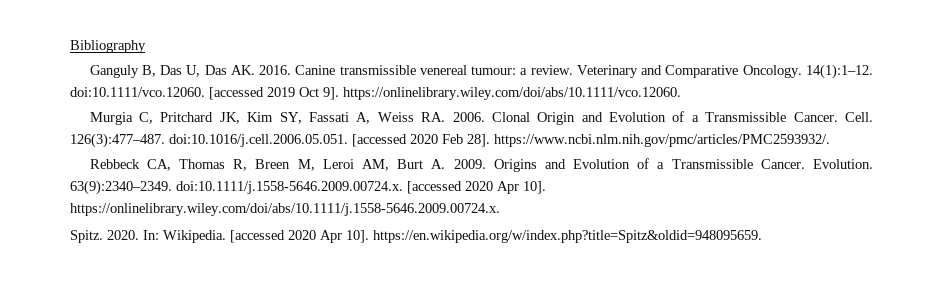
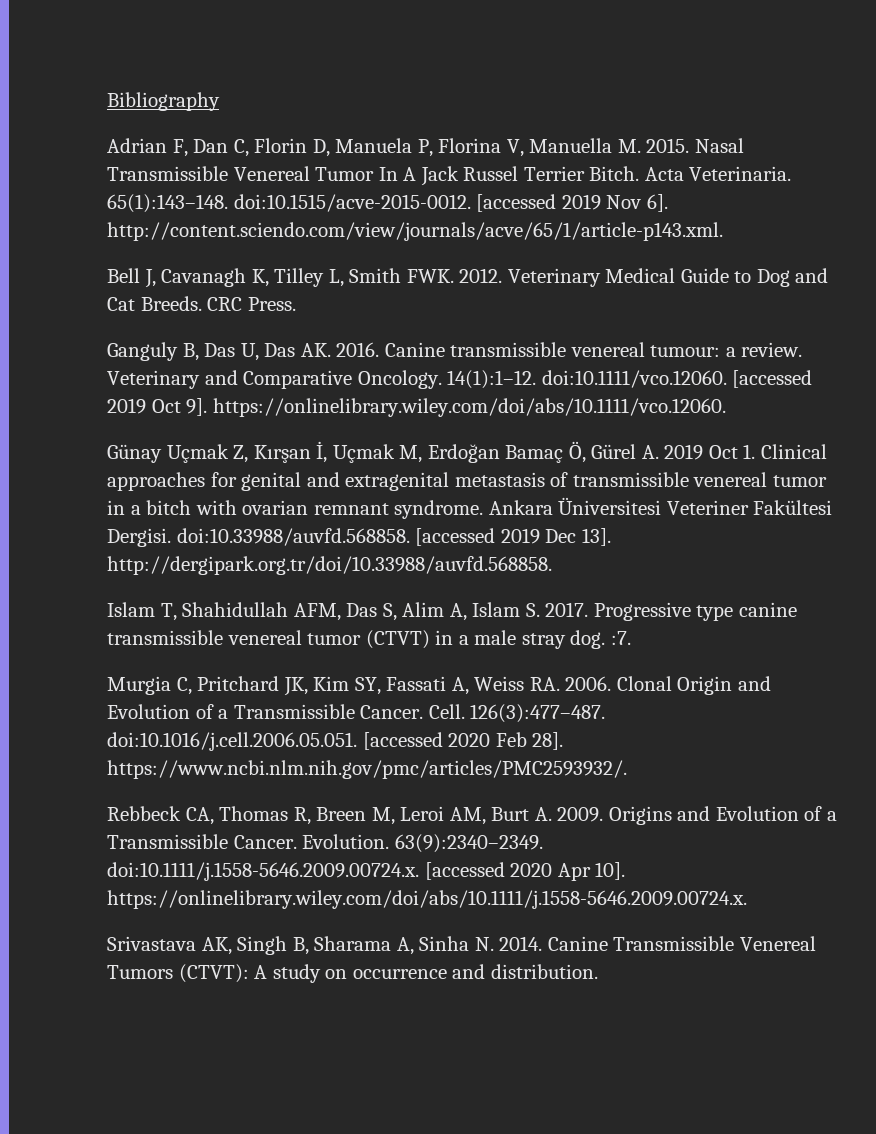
(146, 46) none -> [107,138,744,157] [107,166,792,186] [107,194,668,213] [107,222,723,241] [107,268,829,288] [107,296,296,311] // Adrian F, Dan C, Florin D, Manuela P, Florina V, Manuella M. 2015. Nasal Transmissible Venereal Tumor In A Jack Russel Terrier Bitch. Acta Veterinaria. 65(1):143–148. doi:10.1515/acve-2015-0012. [accessed 2019 Nov 6]. http://content.sciendo.com/view/journals/acve/65/1/article-p143.xml. // Bell J, Cavanagh K, Tilley L, Smith FWK. 2012. Veterinary Medical Guide to Dog and Cat Breeds. CRC Press.
(681, 93) none -> [107,441,828,463] [107,472,827,491] [107,497,833,519] [107,528,611,547] [107,556,552,575] [107,602,797,621] [107,630,631,649] // Günay Uçmak Z, Kırşan İ, Uçmak M, Erdoğan Bamaç Ö, Gürel A. 2019 Oct 1. Clinical approaches for genital and extragenital metastasis of transmissible venereal tumor in a bitch with ovarian remnant syndrome. Ankara Üniversitesi Veteriner Fakültesi Dergisi. doi:10.33988/auvfd.568858. [accessed 2019 Dec 13]. http://dergipark.org.tr/doi/10.33988/auvfd.568858. // Islam T, Shahidullah AFM, Das S, Alim A, Islam S. 2017. Progressive type canine transmissible venereal tumor (CTVT) in a male stray dog. :7.
[70,230,762,243] Spitz. 2020. In: Wikipedia. [accessed 2020 Apr 10]. https://en.wikipedia.org/w/index.php?title=Spitz&oldid=948095659. -> [107,936,816,955] [107,964,598,983] Srivastava AK, Singh B, Sharama A, Sinha N. 2014. Canine Transmissible Venereal Tumors (CTVT): A study on occurrence and distribution.

